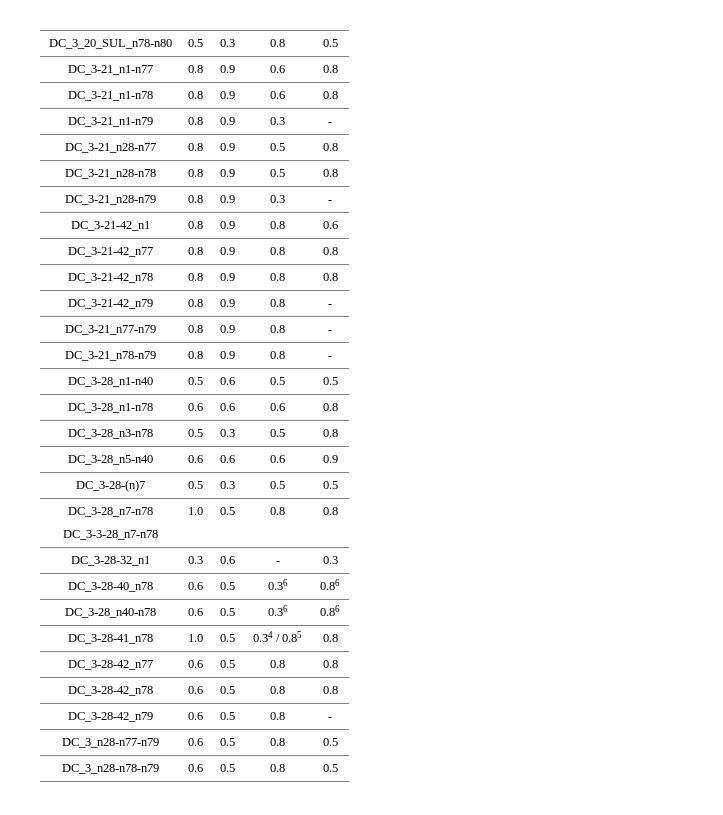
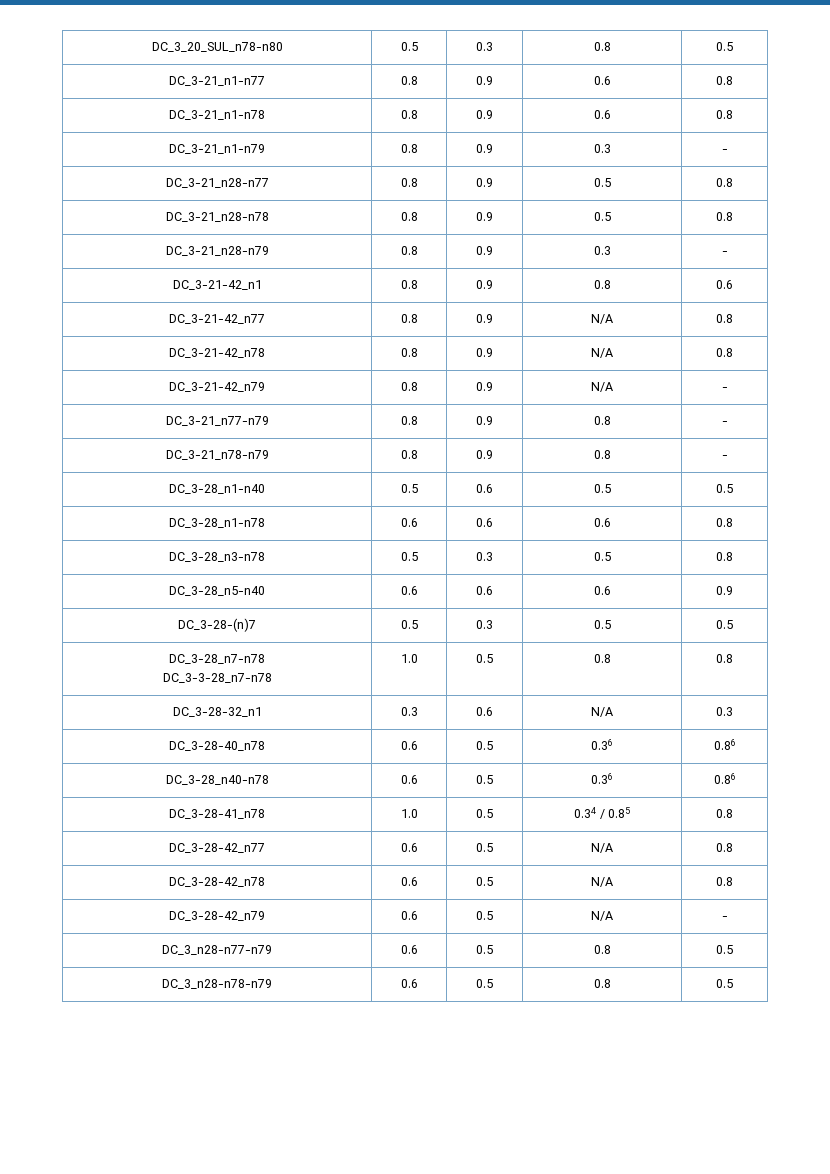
[270,247,285,255] 0.8 -> [591,314,613,324] N/A
[270,273,285,281] 0.8 -> [591,348,613,358] N/A
[270,299,285,307] 0.8 -> [591,382,613,392] N/A
[275,561,280,564] - -> [591,707,613,717] N/A
[270,660,285,668] 0.8 -> [591,843,613,853] N/A
[270,686,285,694] 0.8 -> [591,877,613,887] N/A
[270,712,285,720] 0.8 -> [591,911,613,921] N/A

